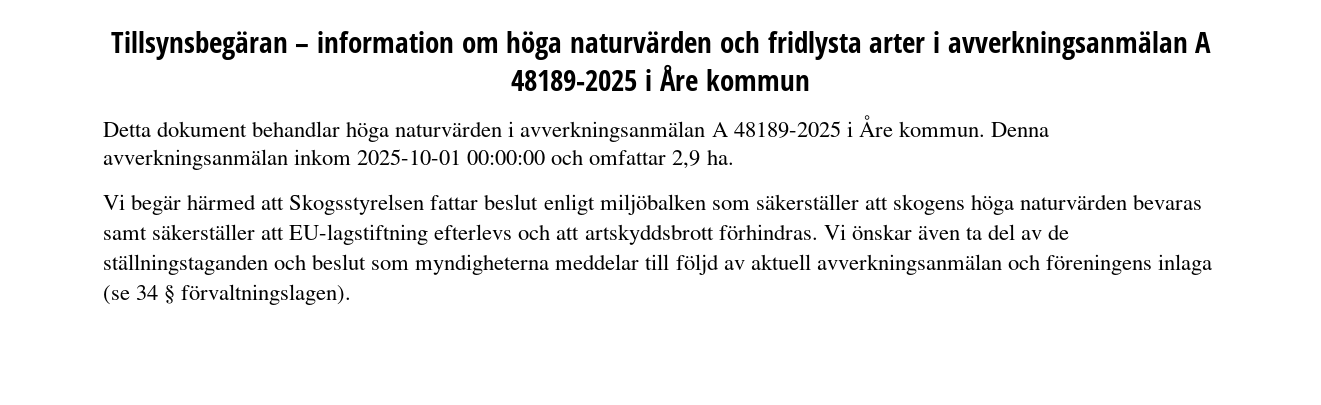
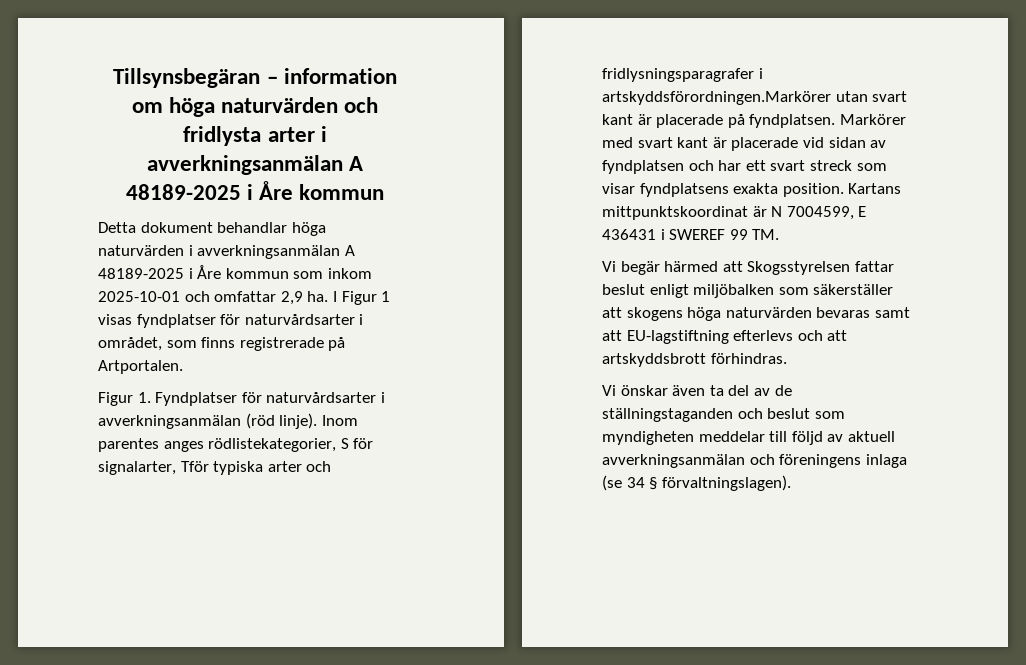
[898,121,1049,137] [103,149,288,170] kommun. Denna avverkningsanmälan -> [225,268,324,279] kommun som
[467,150,546,165] 00:00:00 -> (180, 296) none
(734, 157) none -> [332,291,391,305] [98,314,364,328] [98,337,346,351] [98,360,183,374] [98,392,385,406] [98,413,358,429] [98,438,374,452] [98,461,332,475] [602,68,763,82] [602,91,908,105] [602,114,906,128] [602,137,887,151] [602,160,887,174] [602,183,902,197] [602,206,867,220] [602,229,780,240] I Figur 1 visas fyndplatser för naturvårdsarter i området, som finns registrerade på Artportalen. // Figur 1. Fyndplatser för naturvårdsarter i avverkningsanmälan (röd linje). Inom parentes anges rödlistekategorier, S för signalarter, Tför typiska arter och fridlysningsparagrafer i artskyddsförordningen.Markörer utan svart kant är placerade på fyndplatsen. Markörer med svart kant är placerade vid sidan av fyndplatsen och har ett svart streck som visar fyndplatsens exakta position. Kartans mittpunktskoordinat är N 7004599, E 436431 i SWEREF 99 TM.
[152,224,256,240] säkerställer -> (910, 312) none
(818, 232) none -> (787, 358) //
[415,254,550,275] myndigheterna -> [602,431,694,445] myndigheten

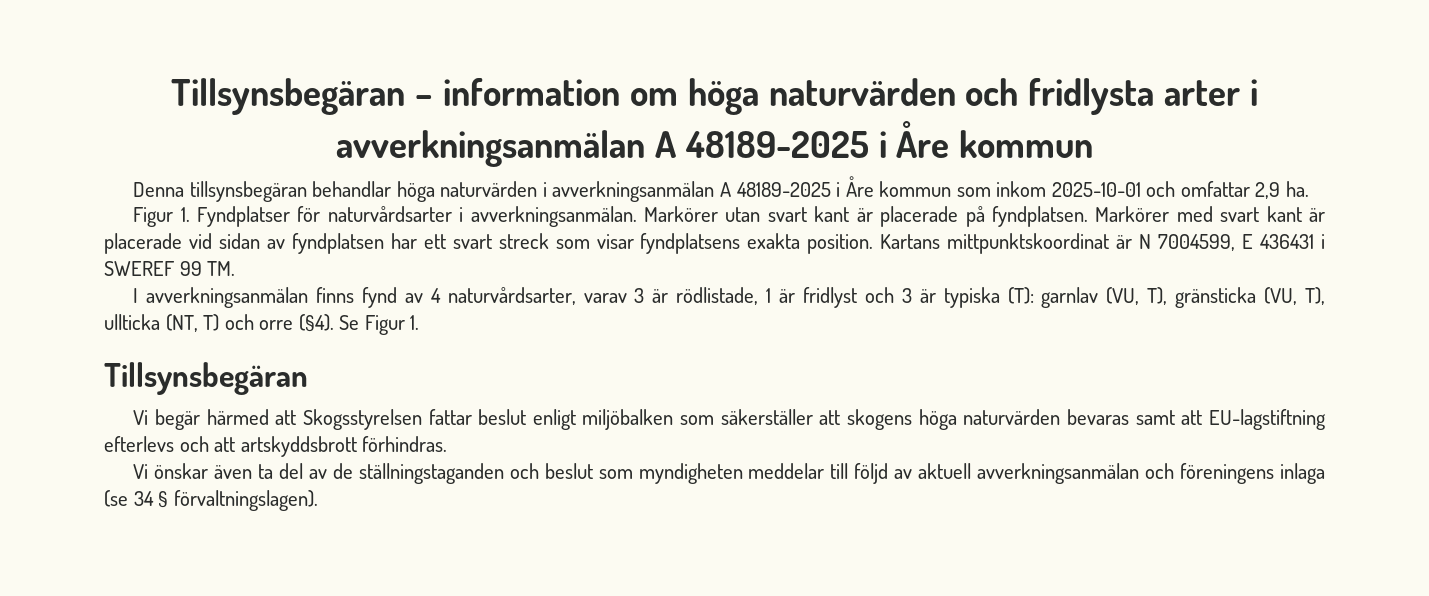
[98,222,213,233] Detta dokument -> [133,181,307,202] Denna tillsynsbegäran
[332,291,391,305] [98,314,364,328] [98,337,346,351] [98,360,183,374] I Figur 1 visas fyndplatser för naturvårdsarter i området, som finns registrerade på Artportalen. -> (1309, 189) none
[98,413,358,429] [98,438,374,452] [98,461,332,475] [602,68,763,82] [602,91,831,105] avverkningsanmälan (röd linje). Inom parentes anges rödlistekategorier, S för signalarter, Tför typiska arter och fridlysningsparagrafer i artskyddsförordningen.Markörer -> [470,206,719,227] avverkningsanmälan. Markörer
[688,160,714,171] och -> (384, 243) none
(780, 234) none -> [133,287,1325,308] [104,314,420,335] [104,362,308,395] // I avverkningsanmälan finns fynd av 4 naturvårdsarter, varav 3 är rödlistade, 1 är fridlyst och 3 är typiska (T): garnlav (VU, T), gränsticka (VU, T), ullticka (NT, T) och orre (§4). Se Figur 1. // Tillsynsbegäran

